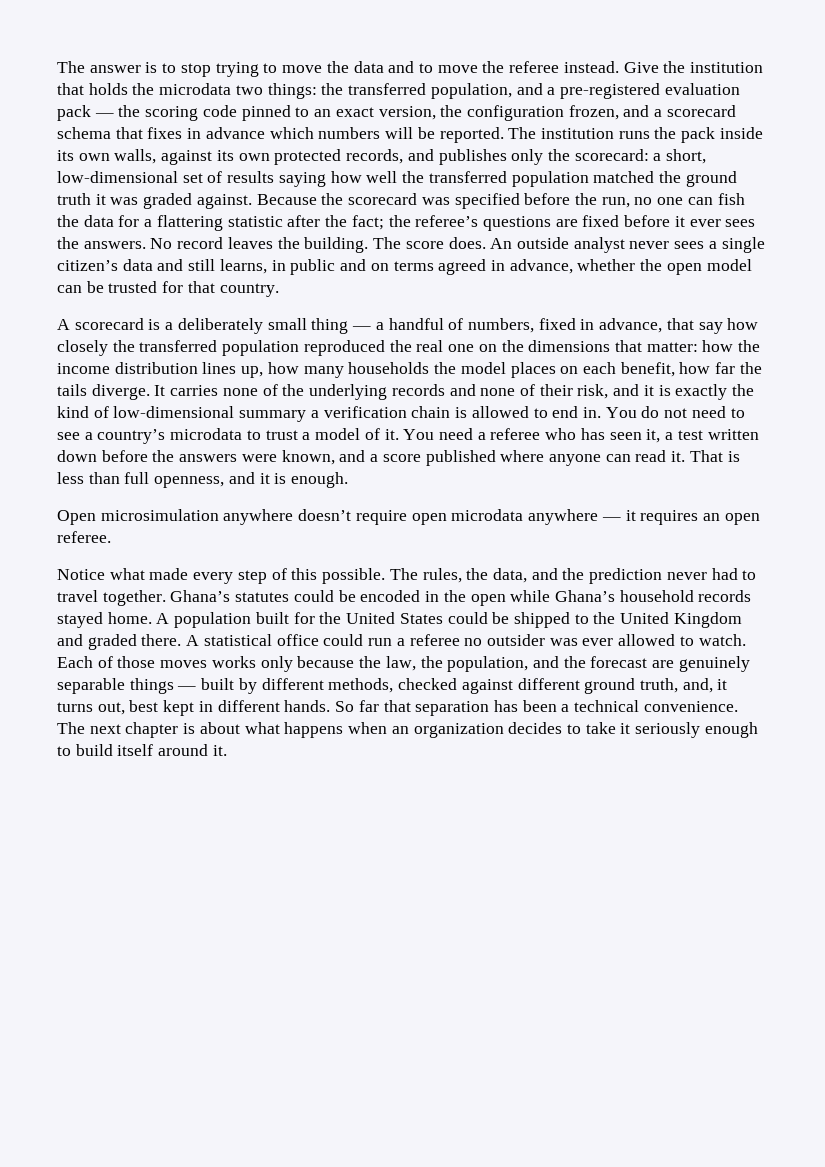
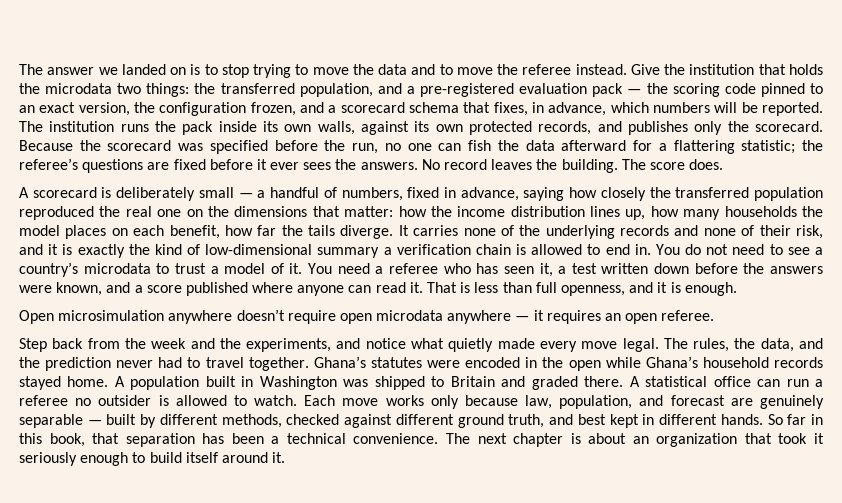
(141, 69) none -> [98,64,187,75] we landed on
[147,127,265,139] fixes in advance -> [493,102,607,116] fixes, in advance,
[574,149,707,164] [57,171,737,187] [57,193,252,209] scorecard: a short, low-dimensional set of results saying how well the transferred population matched the ground truth it was graded against. -> [755,121,824,132] scorecard.
(114, 221) none -> [561,140,627,151] afterward
[227,215,384,230] statistic after the fact; -> [741,140,796,154] statistic;
[490,237,765,253] [57,259,752,275] [57,281,279,297] An outside analyst never sees a single citizen’s data and still learns, in public and on terms agreed in advance, whether the open model can be trusted for that country. -> (724, 164) none
[165,322,174,330] a -> (112, 192) none
[311,318,349,334] thing -> (234, 192) none
[666,318,723,334] that say -> [523,187,565,201] saying
[57,568,386,584] Notice what made every step of this possible. -> [19,338,659,352] Step back from the week and the experiments, and notice what quietly made every move legal.
[293,590,356,602] could be -> [427,360,461,368] were
[293,612,742,628] for the United States could be shipped to the United Kingdom -> [241,376,495,390] in Washington was shipped to Britain
[323,634,364,646] could -> [757,379,781,387] can
[549,638,614,646] was ever -> [158,395,169,406] is
[97,656,586,672] of those moves works only because the law, the population, and the -> [342,395,664,409] move works only because law, population, and
[129,678,174,694] things -> (83, 421) none
[682,678,728,693] [57,702,125,715] and, it turns out, -> [549,414,574,425] and
(379, 706) none -> [810,414,823,425] [19,433,85,447] in this book,
[244,722,616,738] what happens when an organization decides to take -> [632,433,808,447] an organization that took

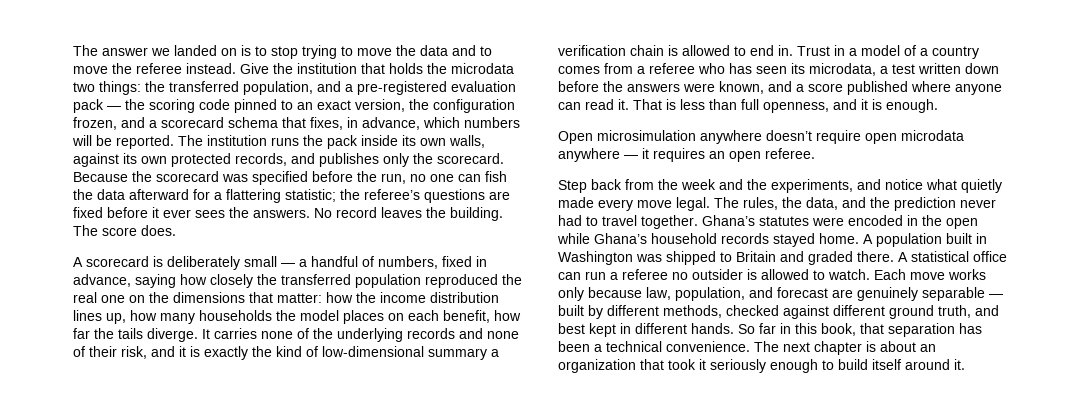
[655,244,823,255] [19,262,370,277] You do not need to see a country’s microdata to trust a model of it. You need -> [797,45,979,59] [558,63,633,74] Trust in a model of a country comes from
[539,263,553,277] it, -> [791,63,876,76] its microdata,

